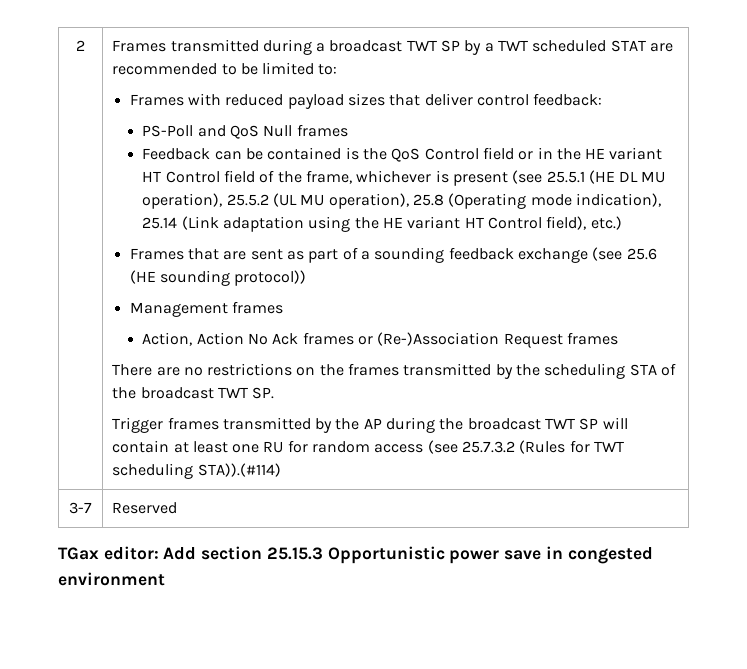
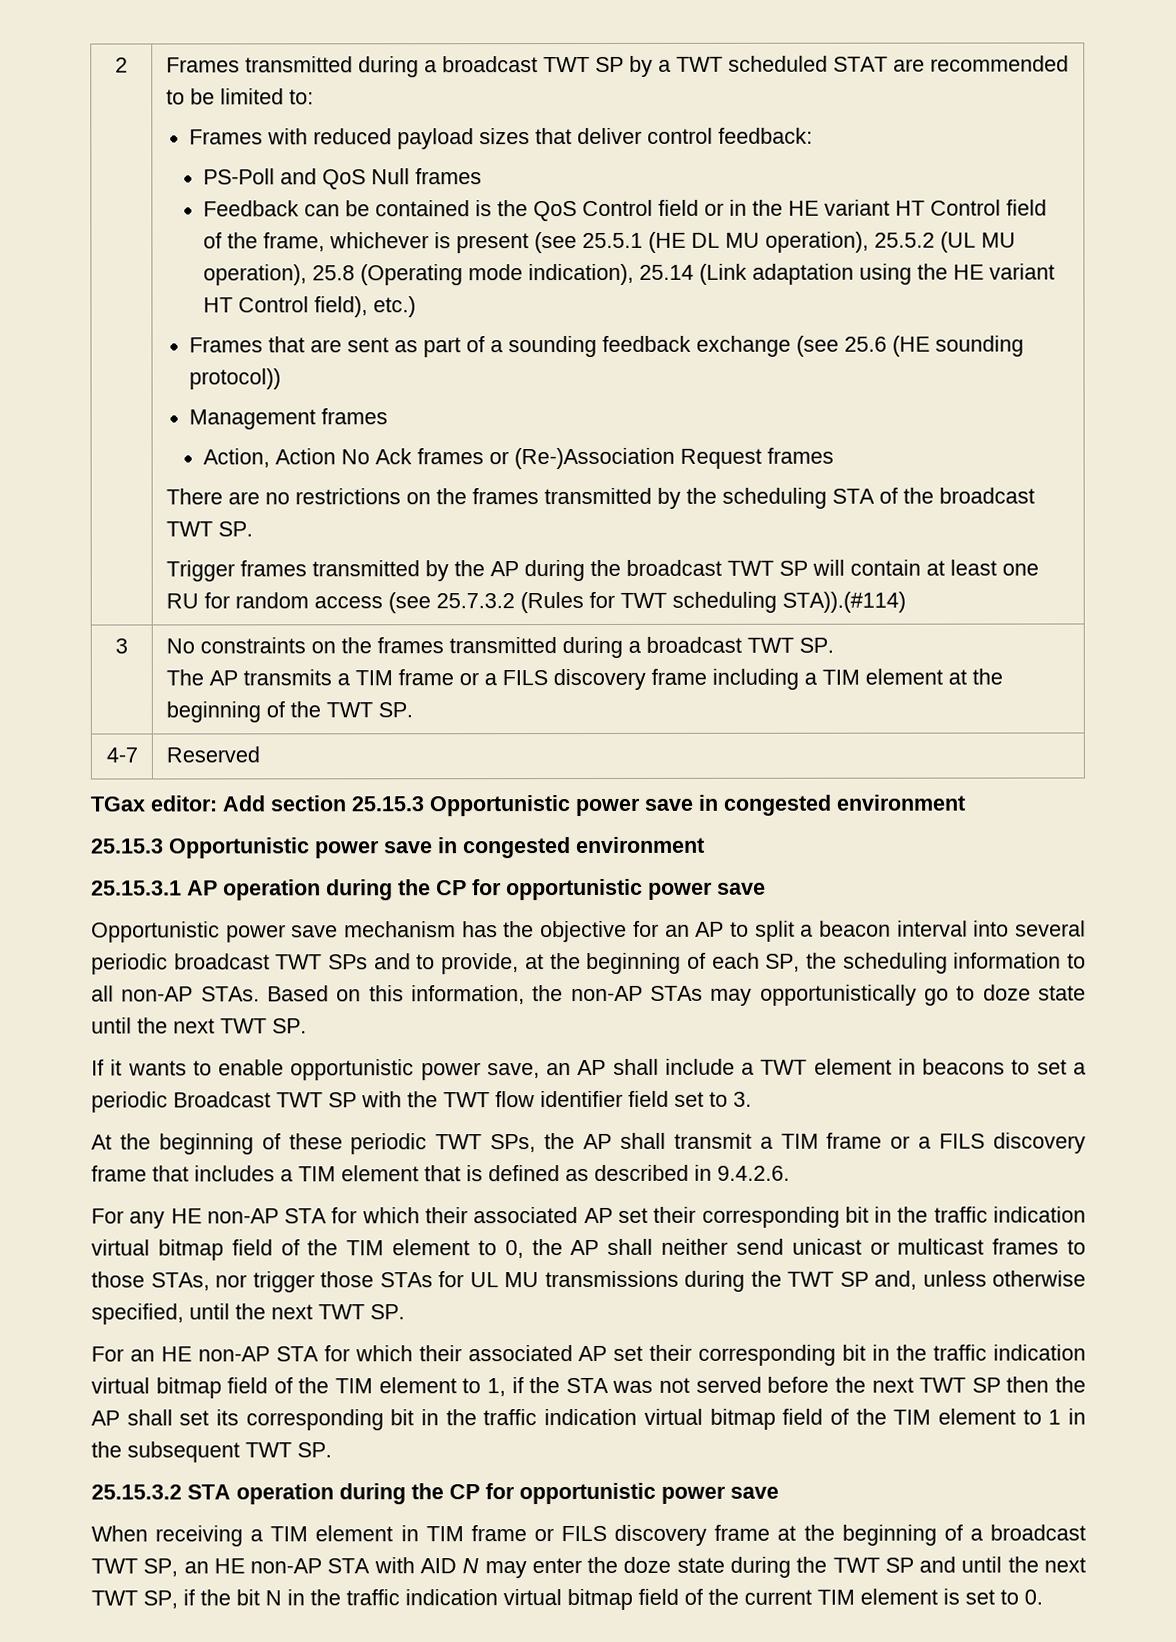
[69,502,92,514] 3-7 -> [115,638,128,654] [165,636,834,659] [165,668,1003,691] [165,701,413,723] [105,747,138,763] 3 | No constraints on the frames transmitted during a broadcast TWT SP. // The AP transmits a TIM frame or a FILS discovery frame including a TIM element at the beginning of the TWT SP. // 4-7
(165, 579) none -> [91,836,705,859] [91,878,766,901] [91,920,1086,943] [91,952,1086,975] [91,984,1087,1006] [91,1017,307,1034] [91,1058,1087,1081] [91,1090,752,1113] [91,1132,1087,1155] [91,1164,790,1182] [91,1206,1086,1229] [91,1238,1087,1261] [91,1270,1086,1293] [91,1303,405,1325] [91,1344,1087,1366] [91,1376,1086,1399] [91,1408,1087,1431] [91,1441,332,1463] [91,1482,779,1505] [91,1524,1086,1547] [91,1556,1087,1579] [91,1588,1043,1611] // 25.15.3 Opportunistic power save in congested environment // 25.15.3.1 AP operation during the CP for opportunistic power save // Opportunistic power save mechanism has the objective for an AP to split a beacon interval into several periodic broadcast TWT SPs and to provide, at the beginning of each SP, the scheduling information to all non-AP STAs. Based on this information, the non-AP STAs may opportunistically go to doze state until the next TWT SP. // If it wants to enable opportunistic power save, an AP shall include a TWT element in beacons to set a periodic Broadcast TWT SP with the TWT flow identifier field set to 3. // At the beginning of these periodic TWT SPs, the AP shall transmit a TIM frame or a FILS discovery frame that includes a TIM element that is defined as described in 9.4.2.6. // For any HE non-AP STA for which their associated AP set their corresponding bit in the traffic indication virtual bitmap field of the TIM element to 0, the AP shall neither send unicast or multicast frames to those STAs, nor trigger those STAs for UL MU transmissions during the TWT SP and, unless otherwise specified, until the next TWT SP. // For an HE non-AP STA for which their associated AP set their corresponding bit in the traffic indication virtual bitmap field of the TIM element to 1, if the STA was not served before the next TWT SP then the AP shall set its corresponding bit in the traffic indication virtual bitmap field of the TIM element to 1 in the subsequent TWT SP. // 25.15.3.2 STA operation during the CP for opportunistic power save // When receiving a TIM element in TIM frame or FILS discovery frame at the beginning of a broadcast TWT SP, an HE non-AP STA with AID N may enter the doze state during the TWT SP and until the next TWT SP, if the bit N in the traffic indication virtual bitmap field of the current TIM element is set to 0.

